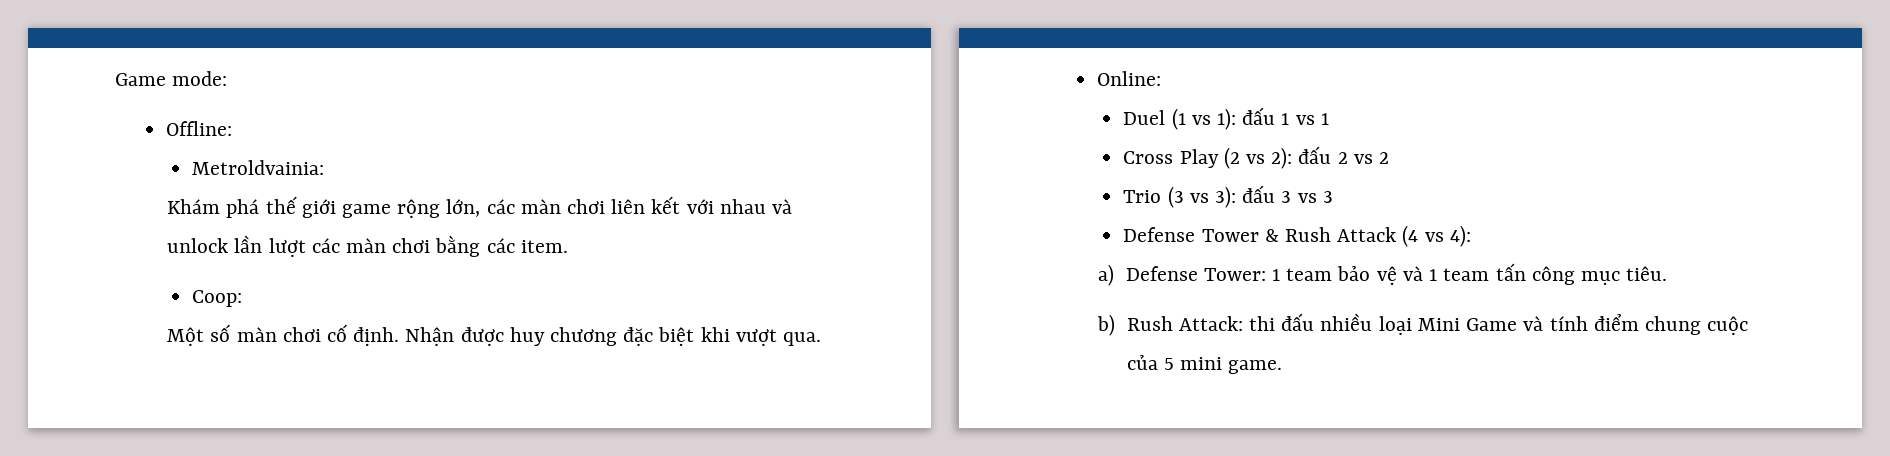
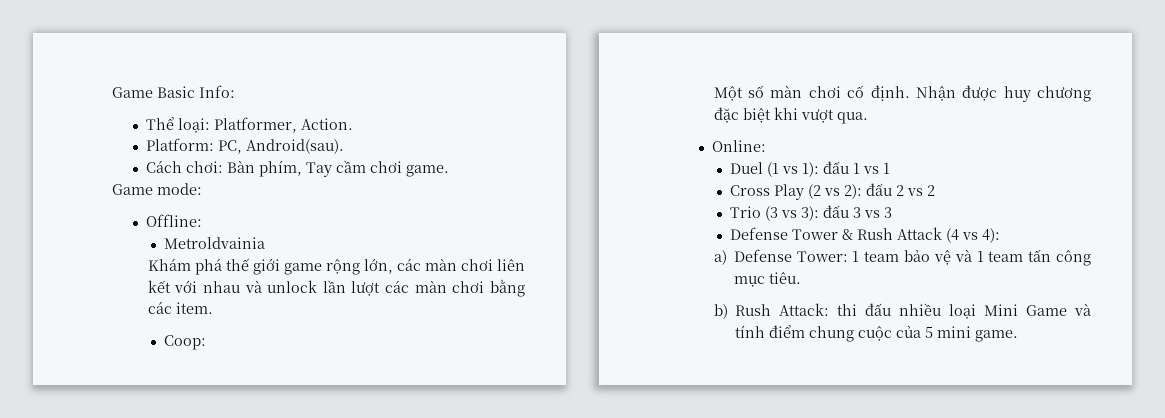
[115,73,166,86] Game -> [112,85,235,98] [145,116,353,133] [145,138,344,154] [145,160,449,177] [112,184,153,195] Game Basic Info: // Thể loại: Platformer, Action. // Platform: PC, Android(sau). // Cách chơi: Bàn phím, Tay cầm chơi game. // Game
[192,160,325,175] Metroldvainia: -> [163,237,265,249] Metroldvainia

